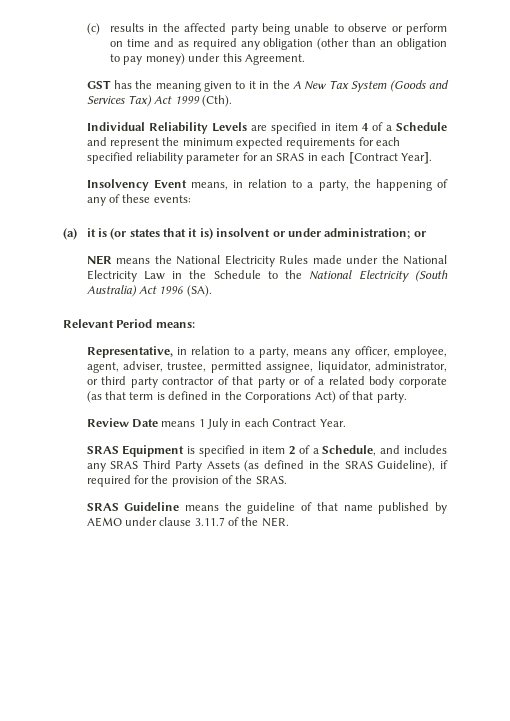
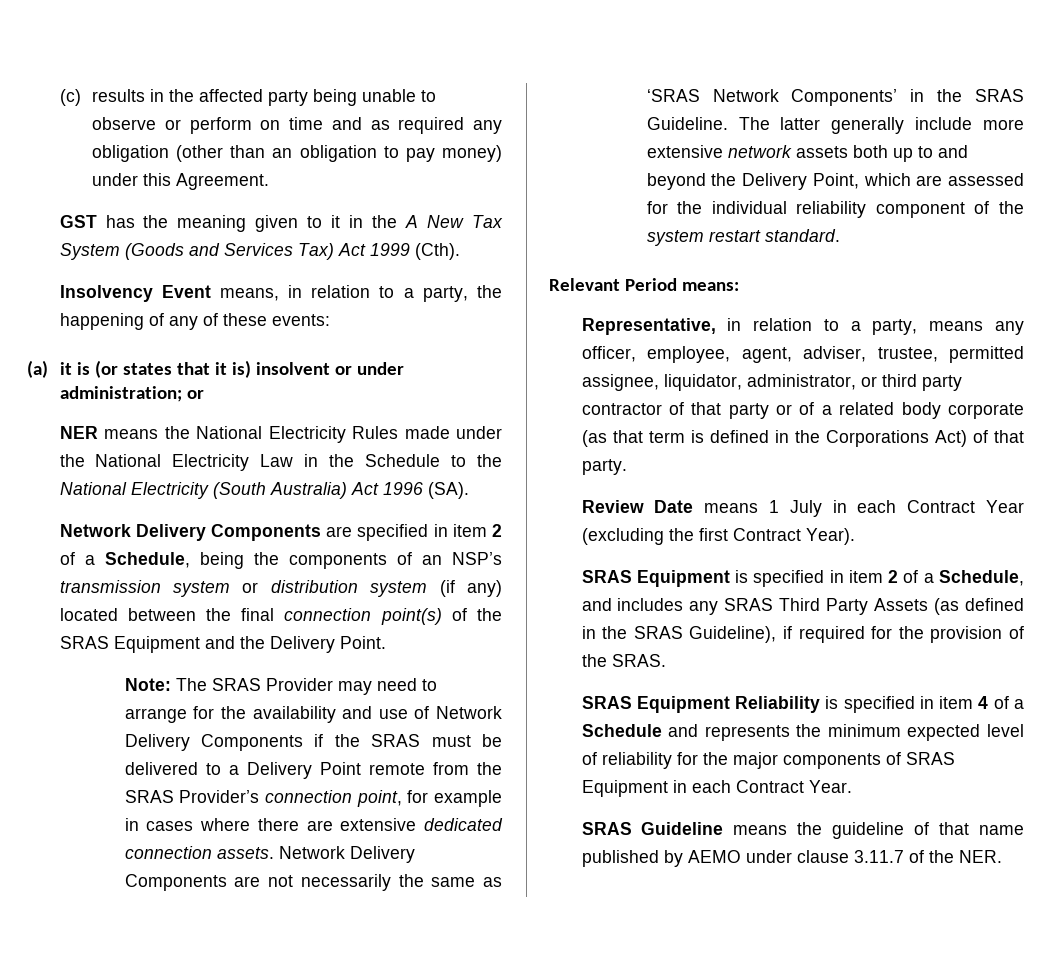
[86,122,448,134] [86,137,401,149] [86,152,432,164] // Individual Reliability Levels are specified in item 4 of a Schedule and represent the minimum expected requirements for each specified reliability parameter for an SRAS in each [Contract Year]. -> (460, 251) none
(212, 291) none -> [59,524,503,541] [59,552,503,569] [59,580,502,597] [59,608,503,625] [59,636,386,653] [124,678,437,695] [124,706,502,723] [124,734,502,751] [124,762,503,779] [124,790,502,807] [124,818,503,831] [124,846,415,863] [124,874,502,891] [646,89,1024,106] [646,117,1024,134] [646,145,968,162] [646,173,1024,190] [646,201,1024,218] [646,229,840,246] // Network Delivery Components are specified in item 2 of a Schedule, being the components of an NSP’s transmission system or distribution system (if any) located between the final connection point(s) of the SRAS Equipment and the Delivery Point. // Note: The SRAS Provider may need to arrange for the availability and use of Network Delivery Components if the SRAS must be delivered to a Delivery Point remote from the SRAS Provider’s connection point, for example in cases where there are extensive dedicated connection assets. Network Delivery Components are not necessarily the same as ‘SRAS Network Components’ in the SRAS Guideline. The latter generally include more extensive network assets both up to and beyond the Delivery Point, which are assessed for the individual reliability component of the system restart standard.
[319,419,346,427] Year. -> [986,500,1024,513] [581,528,855,545] Year (excluding the first Contract Year).
(287, 480) none -> [581,696,1024,713] [581,724,1024,741] [581,752,955,769] [581,780,852,797] // SRAS Equipment Reliability is specified in item 4 of a Schedule and represents the minimum expected level of reliability for the major components of SRAS Equipment in each Contract Year.

